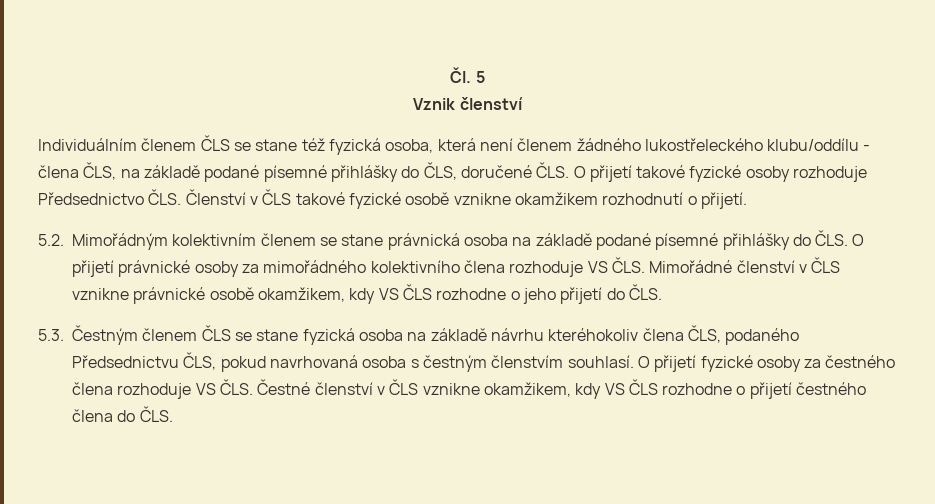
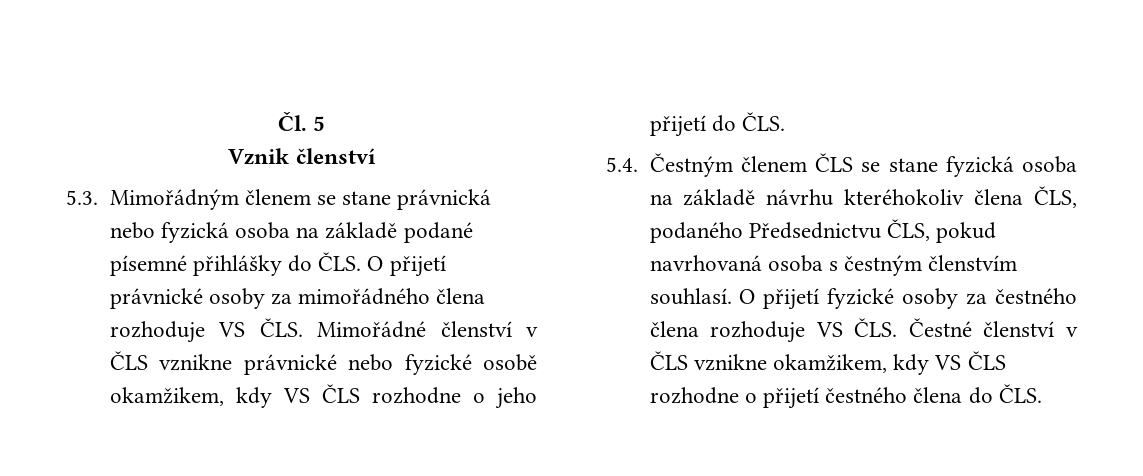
[38,135,871,155] [38,162,868,182] [38,189,747,209] [38,233,257,250] Individuálním členem ČLS se stane též fyzická osoba, která není členem žádného lukostřeleckého klubu/oddílu - člena ČLS, na základě podané písemné přihlášky do ČLS, doručené ČLS. O přijetí takové fyzické osoby rozhoduje Předsednictvo ČLS. Členství v ČLS takové fyzické osobě vznikne okamžikem rozhodnutí o přijetí. // 5.2. Mimořádným kolektivním -> [66,189,239,210] 5.3. Mimořádným
(460, 241) none -> [109,222,229,243] nebo fyzická
[370,260,460,273] kolektivního -> (431, 296) none
(206, 295) none -> [348,354,472,375] nebo fyzické
[38,329,64,341] 5.3. -> [606,157,638,172] 5.4.

